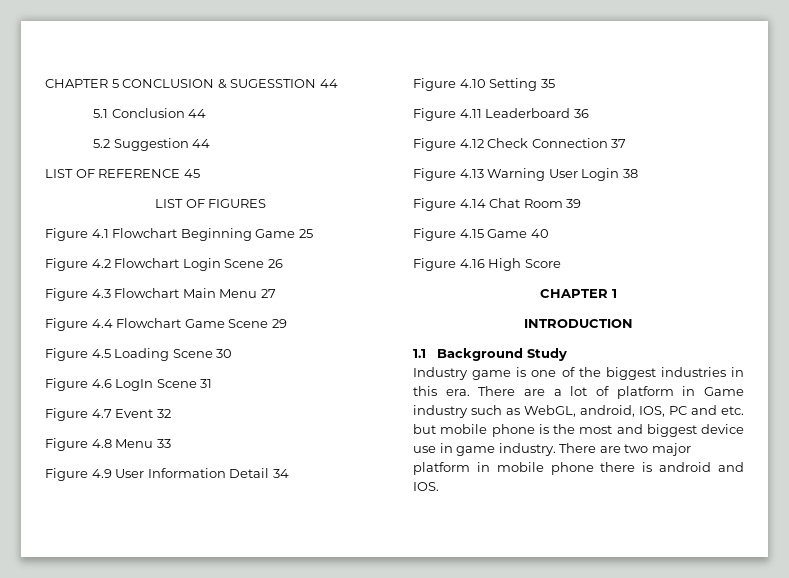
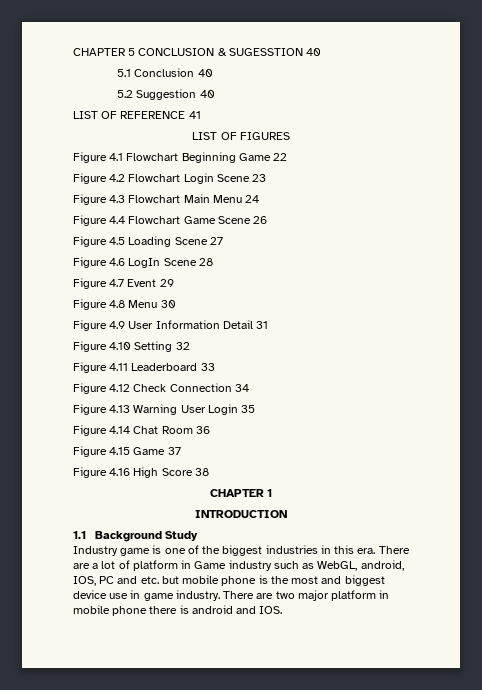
[319,79,338,88] 44 -> [306,48,322,56] 40
[188,109,207,118] 44 -> [197,69,213,77] 40
[192,139,211,148] 44 -> [199,90,215,98] 40
[183,169,200,178] 45 -> [188,111,201,119] 41
[298,229,313,238] 25 -> [273,153,288,161] 22
[267,259,283,268] 26 -> [252,174,267,182] 23
[260,289,276,298] 27 -> [245,195,260,203] 24
[271,319,287,328] 29 -> [253,216,268,224] 26
[216,349,233,358] 30 -> [209,237,223,245] 27
[200,379,213,388] 31 -> [198,258,213,266] 28
[156,409,171,418] 32 -> [159,279,174,287] 29
[156,439,171,448] 33 -> [160,300,176,308] 30
[272,469,289,478] 34 -> [256,321,269,329] 31
[540,79,555,88] 35 -> [175,342,190,350] 32
[573,109,589,118] 36 -> [200,363,215,371] 33
[611,139,627,148] 37 -> [234,384,249,392] 34
[622,169,638,178] 38 -> [241,405,256,413] 35
[566,199,582,208] 39 -> [195,426,210,434] 36
[530,229,549,238] 40 -> [167,447,181,455] 37
(561, 263) none -> [194,468,209,476] 38

